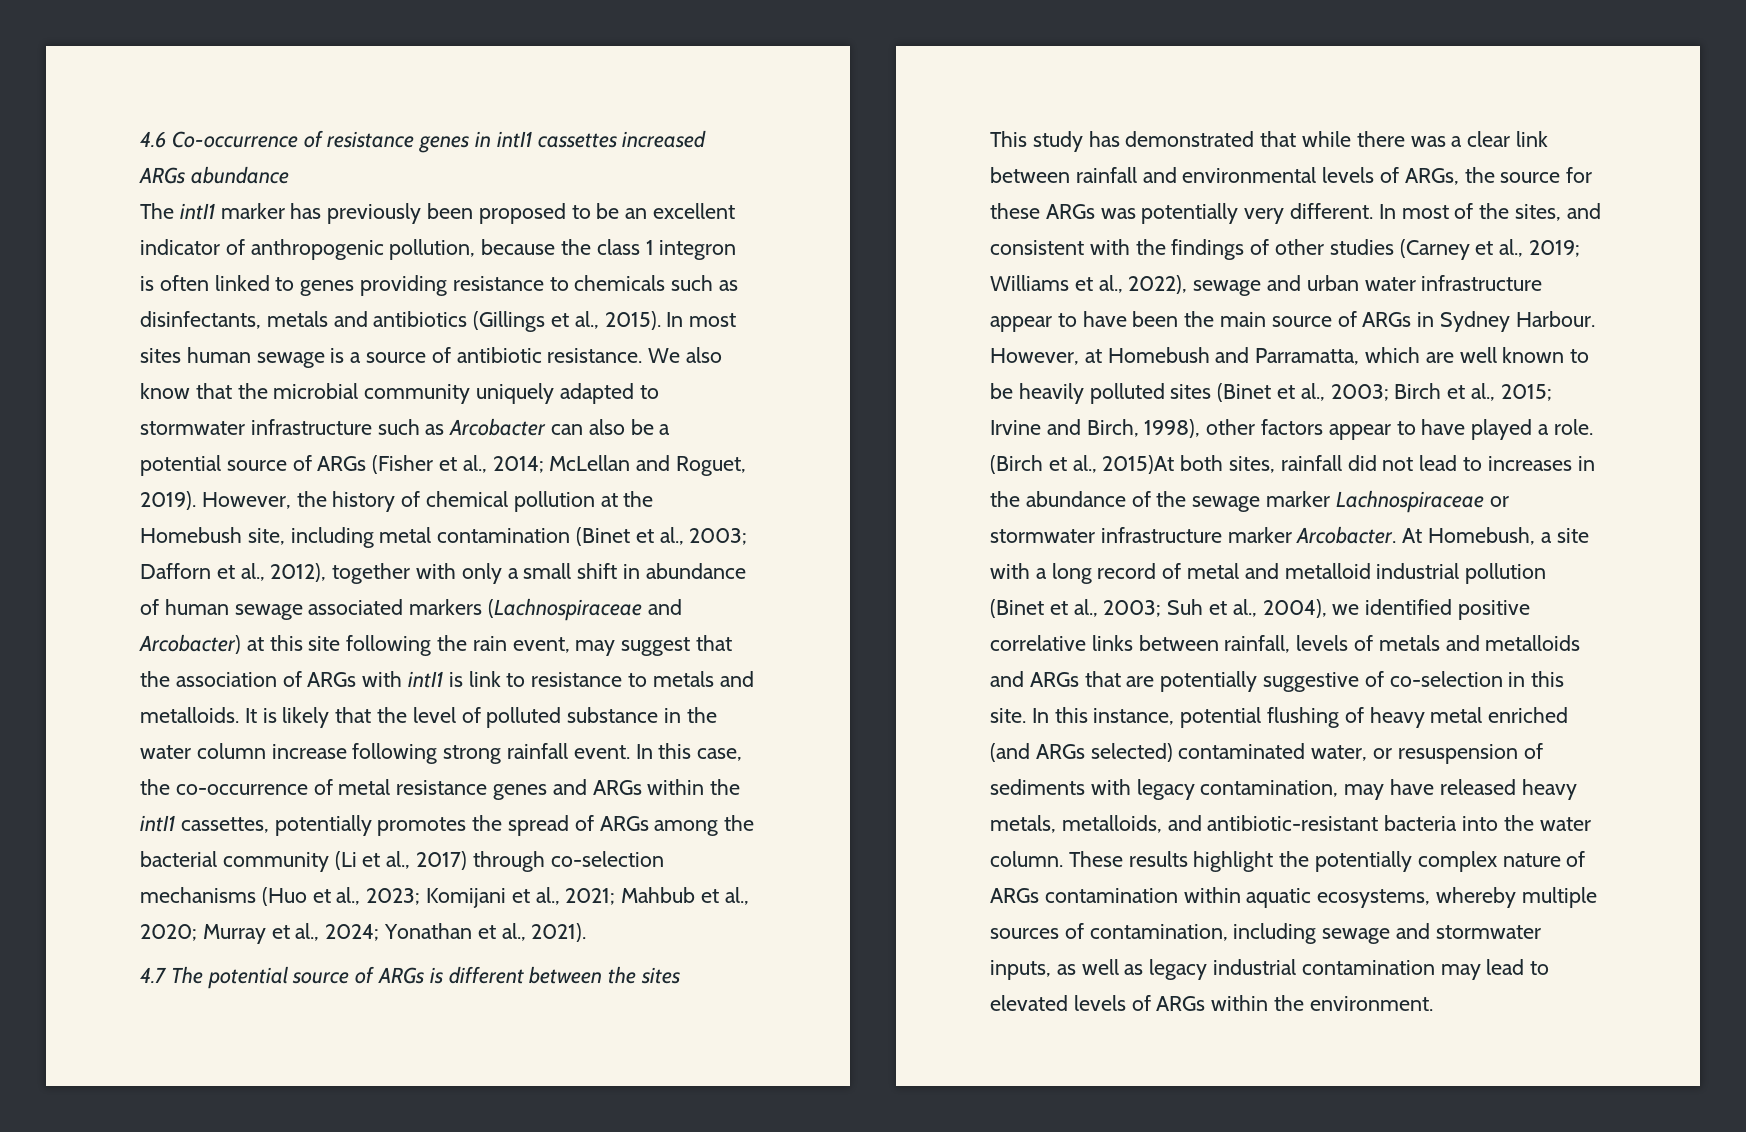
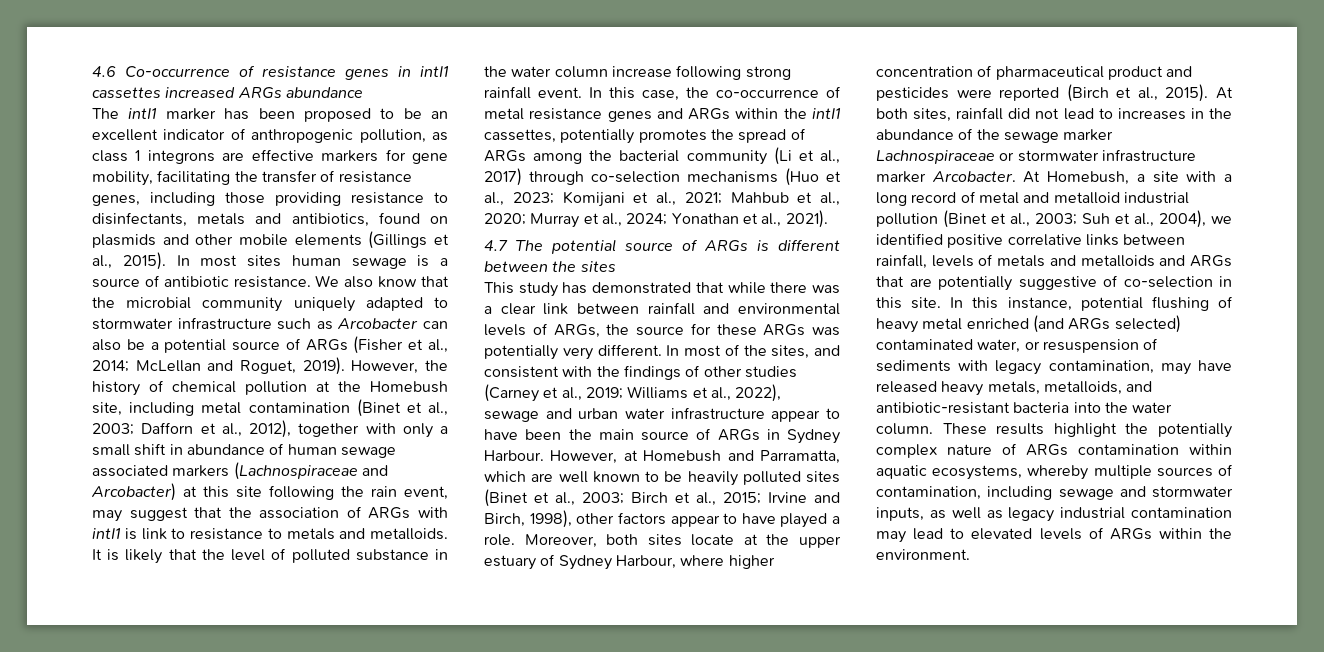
[327,203,422,224] previously -> (250, 114) none
[481,239,737,260] [140,275,739,296] [140,311,468,329] because the class 1 integron is often linked to genes providing resistance to chemicals such as disinfectants, metals and antibiotics -> [432,132,449,141] [92,149,448,164] [92,170,412,186] [92,192,448,206] [92,212,448,227] [92,234,362,248] as class 1 integrons are effective markers for gene mobility, facilitating the transfer of resistance genes, including those providing resistance to disinfectants, metals and antibiotics, found on plasmids and other mobile elements
(1593, 427) none -> [524,534,841,548] [484,554,775,570] [876,65,1193,80] [876,87,1060,101] Moreover, both sites locate at the upper estuary of Sydney Harbour, where higher concentration of pharmaceutical product and pesticides were reported
[1102,455,1175,474] 2015)At -> [1165,84,1233,102] 2015). At

